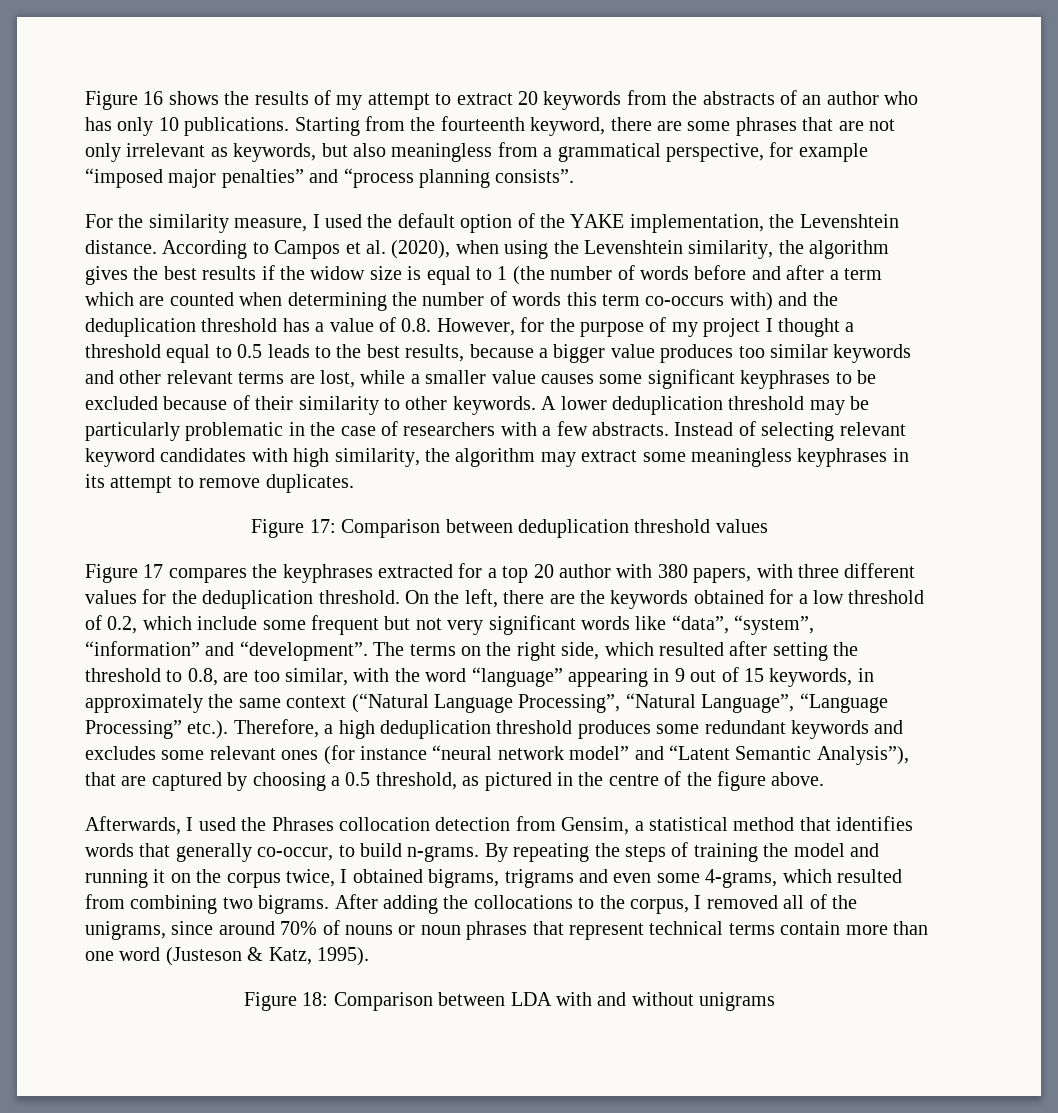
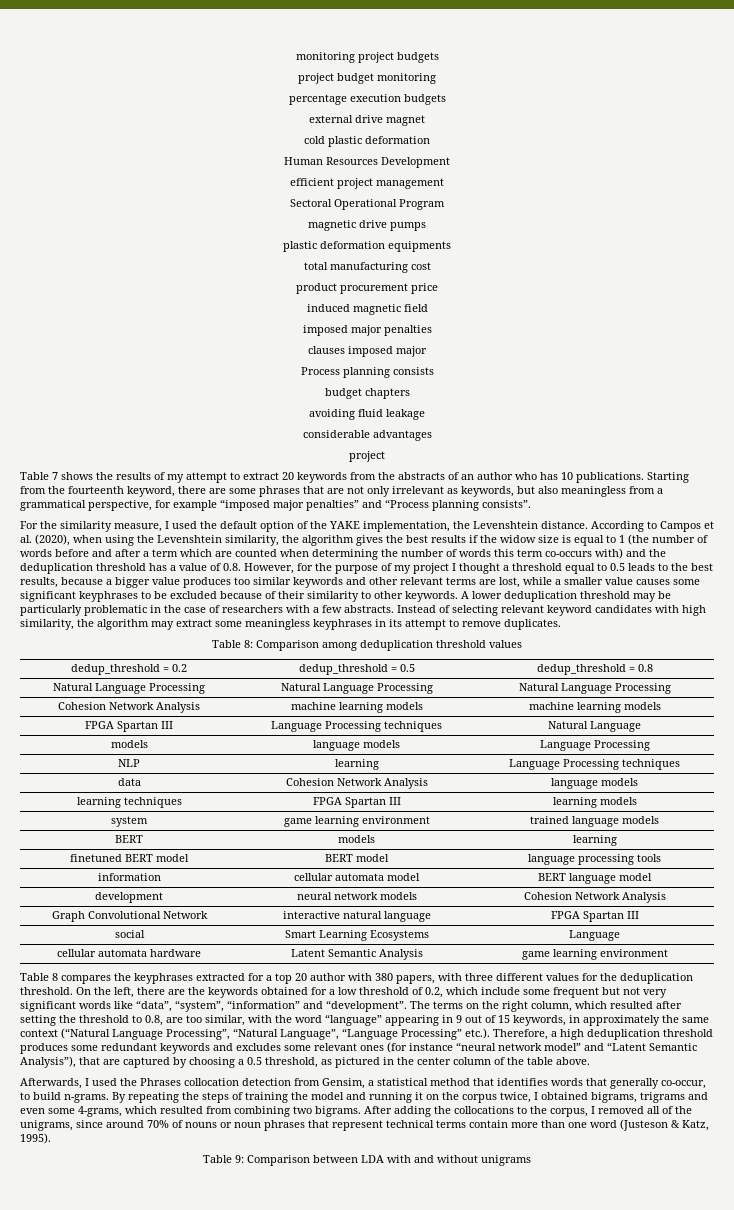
[85,91,164,110] Figure 16 -> [295,52,439,63] [298,73,436,84] [288,94,446,105] [309,115,425,126] [304,136,430,147] [284,157,450,168] [290,178,444,189] [290,199,445,210] [308,220,426,231] [283,241,451,252] [303,262,431,273] [296,283,438,294] [306,304,428,315] [302,325,432,336] [308,346,427,357] [300,367,434,378] [324,388,410,399] [309,409,425,420] [302,430,432,441] [349,451,385,462] [20,472,58,480] monitoring project budgets // project budget monitoring // percentage execution budgets // external drive magnet // cold plastic deformation // Human Resources Development // efficient project management // Sectoral Operational Program // magnetic drive pumps // plastic deformation equipments // total manufacturing cost // product procurement price // induced magnetic field // imposed major penalties // clauses imposed major // Process planning consists // budget chapters // avoiding fluid leakage // considerable advantages // project // Table 7
[117,117,154,136] only -> (558, 476) none
[343,168,414,188] “process -> [385,499,429,508] “Process
[251,519,513,538] Figure 17: Comparison between -> [212,640,357,651] Table 8: Comparison among
[85,564,164,583] // Figure 17 -> [71,664,187,675] [298,664,415,675] [536,664,653,675] [53,683,205,694] [280,683,433,694] [518,683,671,694] [58,702,200,713] [290,702,423,713] [528,702,661,713] [85,721,173,732] [271,721,442,732] [548,721,641,732] [110,740,148,748] [313,740,400,751] [539,740,650,751] [118,759,140,767] [334,759,379,770] [509,759,680,770] [117,778,141,786] [285,778,428,789] [551,778,638,789] [76,797,182,808] [312,797,401,808] [552,797,637,808] [111,816,148,827] [283,816,430,827] [530,816,659,827] [115,835,143,843] [338,835,375,843] [572,835,617,846] [70,854,189,862] [325,854,389,862] [528,854,661,865] [97,873,161,881] [294,873,420,881] [538,873,652,884] [95,892,163,903] [296,892,417,900] [523,892,666,903] [51,911,208,922] [282,911,431,922] [550,911,639,922] [114,930,145,938] [284,930,429,941] [569,930,620,941] [57,949,201,957] [290,949,423,960] [521,949,668,960] [20,973,58,981] // dedup_threshold = 0.2 | dedup_threshold = 0.5 | dedup_threshold = 0.8 // Natural Language Processing | Natural Language Processing | Natural Language Processing // Cohesion Network Analysis | machine learning models | machine learning models // FPGA Spartan III | Language Processing techniques | Natural Language // models | language models | Language Processing // NLP | learning | Language Processing techniques // data | Cohesion Network Analysis | language models // learning techniques | FPGA Spartan III | learning models // system | game learning environment | trained language models // BERT | models | learning // finetuned BERT model | BERT model | language processing tools // information | cellular automata model | BERT language model // development | neural network models | Cohesion Network Analysis // Graph Convolutional Network | interactive natural language | FPGA Spartan III // social | Smart Learning Ecosystems | Language // cellular automata hardware | Latent Semantic Analysis | game learning environment // Table 8
[561,642,600,660] side, -> [531,1001,572,1012] column,
[608,771,766,791] centre of the figure -> [417,1057,553,1065] center column of the table
[243,992,329,1011] Figure 18: -> [203,1155,244,1163] Table 9:

